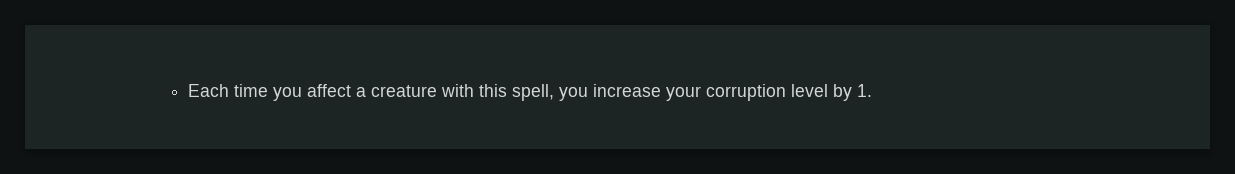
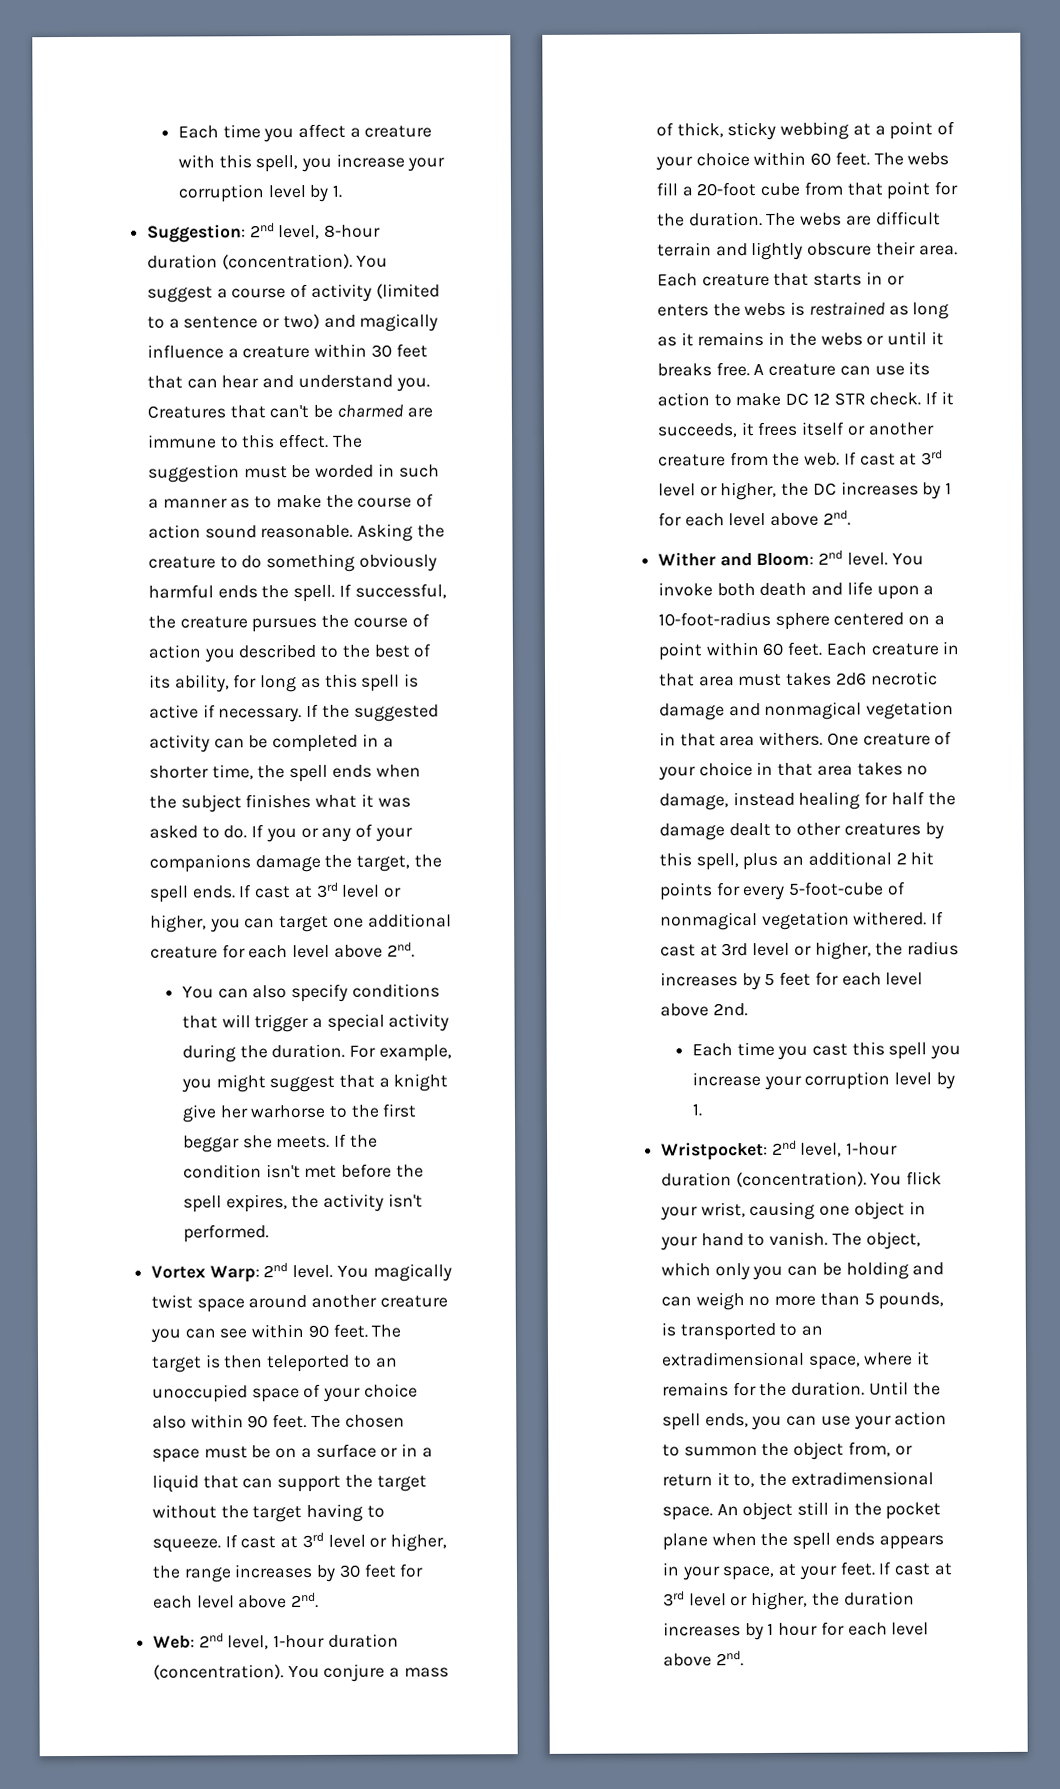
(873, 90) none -> [147,222,382,243] [147,253,389,270] [147,283,440,303] [147,313,439,332] [147,343,428,359] [147,374,430,392] [147,404,433,419] [147,433,363,449] [148,463,440,483] [148,493,435,509] [148,523,445,542] [148,553,437,573] [148,583,447,603] [148,613,430,633] [148,643,432,663] [149,673,420,693] [149,703,439,723] [149,733,394,753] [149,764,421,783] [149,793,411,813] [149,823,413,843] [149,854,442,873] [149,881,403,903] [150,913,452,933] [150,941,415,959] [181,983,440,1003] [181,1013,450,1033] [181,1043,452,1063] [180,1073,449,1093] [181,1103,417,1123] [182,1133,378,1153] [182,1163,424,1179] [182,1193,423,1213] [182,1224,269,1243] [151,1262,452,1283] [151,1294,448,1313] [150,1323,402,1343] [152,1354,398,1373] [152,1383,418,1403] [152,1413,405,1429] [152,1443,433,1463] [152,1474,427,1493] [152,1503,385,1523] [152,1531,448,1553] [152,1563,424,1583] [153,1591,320,1609] [153,1632,399,1650] [153,1663,449,1682] [656,121,956,141] [655,151,950,171] [656,181,959,200] [657,211,941,227] [657,241,958,261] [657,271,905,287] [657,301,950,320] [657,331,944,347] [657,361,931,377] [657,391,954,407] [657,421,934,438] [658,449,944,467] [658,481,953,501] [658,509,851,527] [658,549,924,567] [658,581,935,600] [658,611,945,630] [658,641,960,661] [659,671,938,687] [659,701,955,721] [659,731,953,747] [658,761,929,781] [659,791,956,811] [659,822,944,841] [659,851,935,871] [659,881,906,901] [660,911,945,931] [660,941,960,960] [660,971,924,991] [660,1003,748,1017] [691,1041,962,1060] [691,1071,955,1090] [691,1103,702,1117] [661,1139,899,1161] [661,1171,943,1188] [660,1201,926,1221] [660,1231,921,1251] [661,1261,945,1281] [661,1292,945,1311] [661,1322,824,1341] [661,1351,931,1370] [662,1381,941,1397] [662,1411,948,1431] [662,1441,913,1460] [662,1471,934,1488] [662,1501,942,1521] [662,1532,944,1551] [662,1561,952,1581] [663,1590,915,1611] [663,1621,930,1641] [663,1650,744,1667] // Suggestion: 2nd level, 8-hour duration (concentration). You suggest a course of activity (limited to a sentence or two) and magically influence a creature within 30 feet that can hear and understand you. Creatures that can't be charmed are immune to this effect. The suggestion must be worded in such a manner as to make the course of action sound reasonable. Asking the creature to do something obviously harmful ends the spell. If successful, the creature pursues the course of action you described to the best of its ability, for long as this spell is active if necessary. If the suggested activity can be completed in a shorter time, the spell ends when the subject finishes what it was asked to do. If you or any of your companions damage the target, the spell ends. If cast at 3rd level or higher, you can target one additional creature for each level above 2nd. // You can also specify conditions that will trigger a special activity during the duration. For example, you might suggest that a knight give her warhorse to the first beggar she meets. If the condition isn't met before the spell expires, the activity isn't performed. // Vortex Warp: 2nd level. You magically twist space around another creature you can see within 90 feet. The target is then teleported to an unoccupied space of your choice also within 90 feet. The chosen space must be on a surface or in a liquid that can support the target without the target having to squeeze. If cast at 3rd level or higher, the range increases by 30 feet for each level above 2nd. // Web: 2nd level, 1-hour duration (concentration). You conjure a mass of thick, sticky webbing at a point of your choice within 60 feet. The webs fill a 20-foot cube from that point for the duration. The webs are difficult terrain and lightly obscure their area. Each creature that starts in or enters the webs is restrained as long as it remains in the webs or until it breaks free. A creature can use its action to make DC 12 STR check. If it succeeds, it frees itself or another creature from the web. If cast at 3rd level or higher, the DC increases by 1 for each level above 2nd. // Wither and Bloom: 2nd level. You invoke both death and life upon a 10-foot-radius sphere centered on a point within 60 feet. Each creature in that area must takes 2d6 necrotic damage and nonmagical vegetation in that area withers. One creature of your choice in that area takes no damage, instead healing for half the damage dealt to other creatures by this spell, plus an additional 2 hit points for every 5-foot-cube of nonmagical vegetation withered. If cast at 3rd level or higher, the radius increases by 5 feet for each level above 2nd. // Each time you cast this spell you increase your corruption level by 1. // Wristpocket: 2nd level, 1-hour duration (concentration). You flick your wrist, causing one object in your hand to vanish. The object, which only you can be holding and can weigh no more than 5 pounds, is transported to an extradimensional space, where it remains for the duration. Until the spell ends, you can use your action to summon the object from, or return it to, the extradimensional space. An object still in the pocket plane when the spell ends appears in your space, at your feet. If cast at 3rd level or higher, the duration increases by 1 hour for each level above 2nd.

